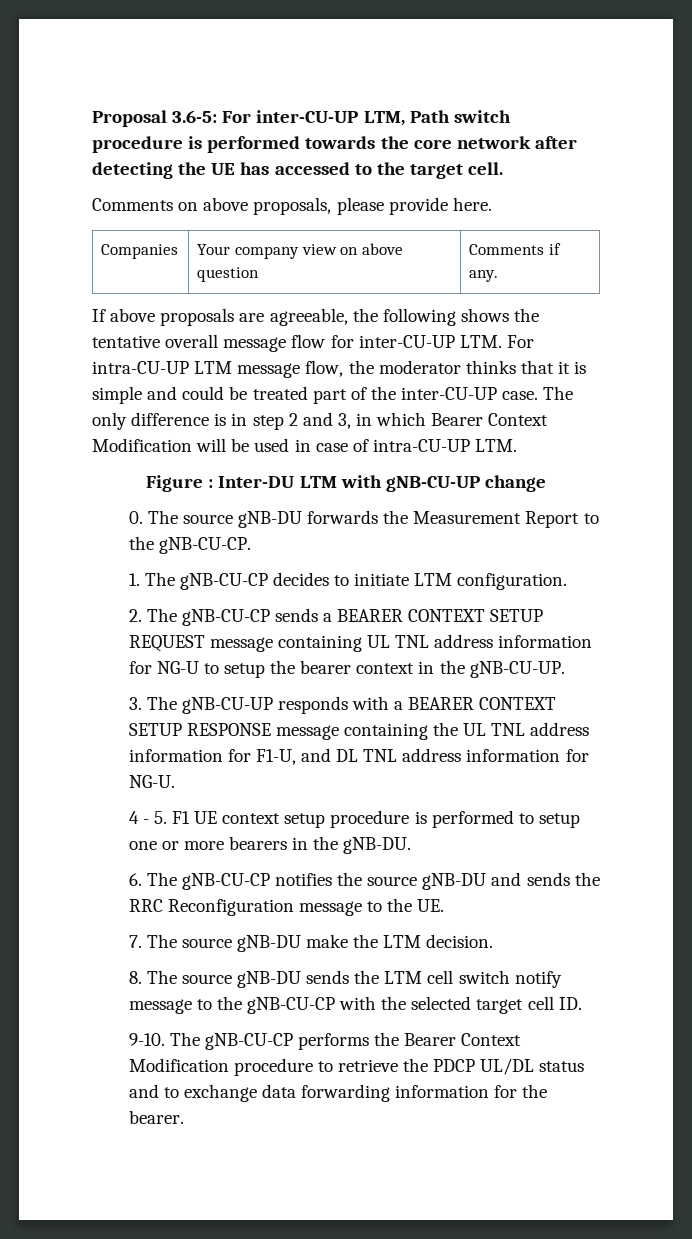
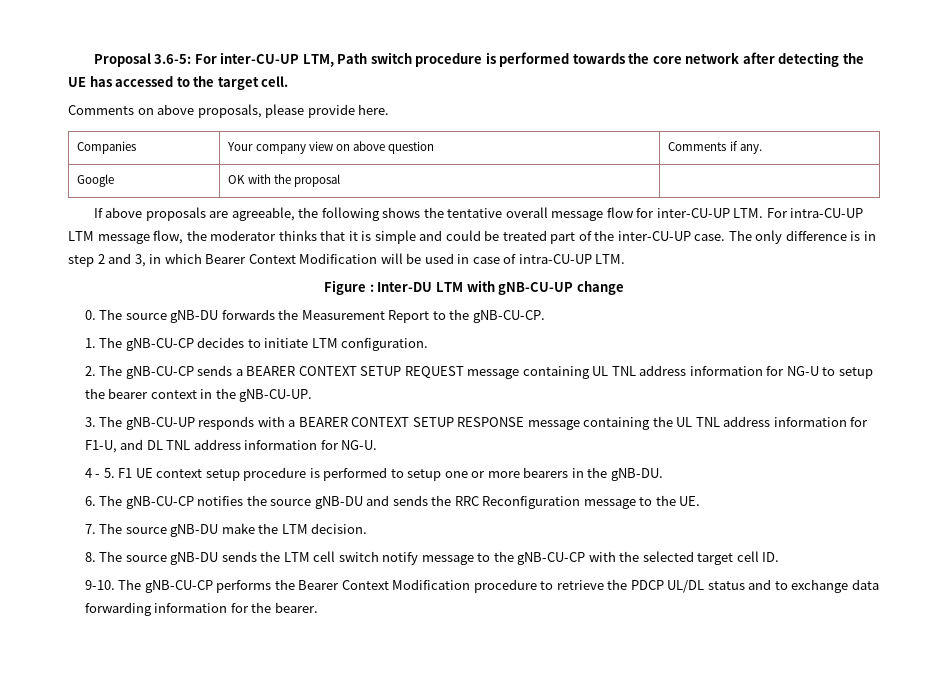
(499, 276) none -> [77,174,115,187] [228,174,340,187] // Google | OK with the proposal |

